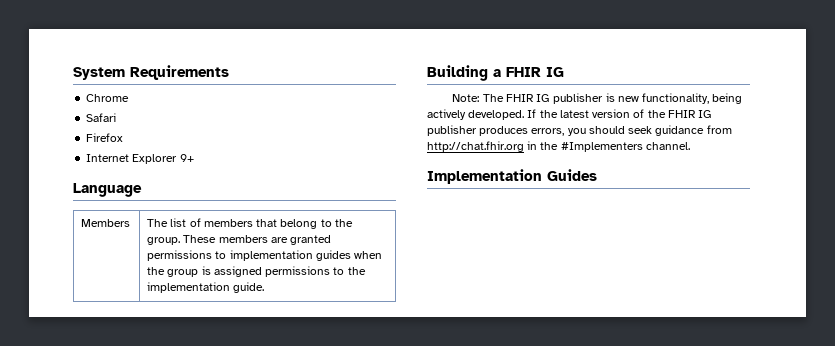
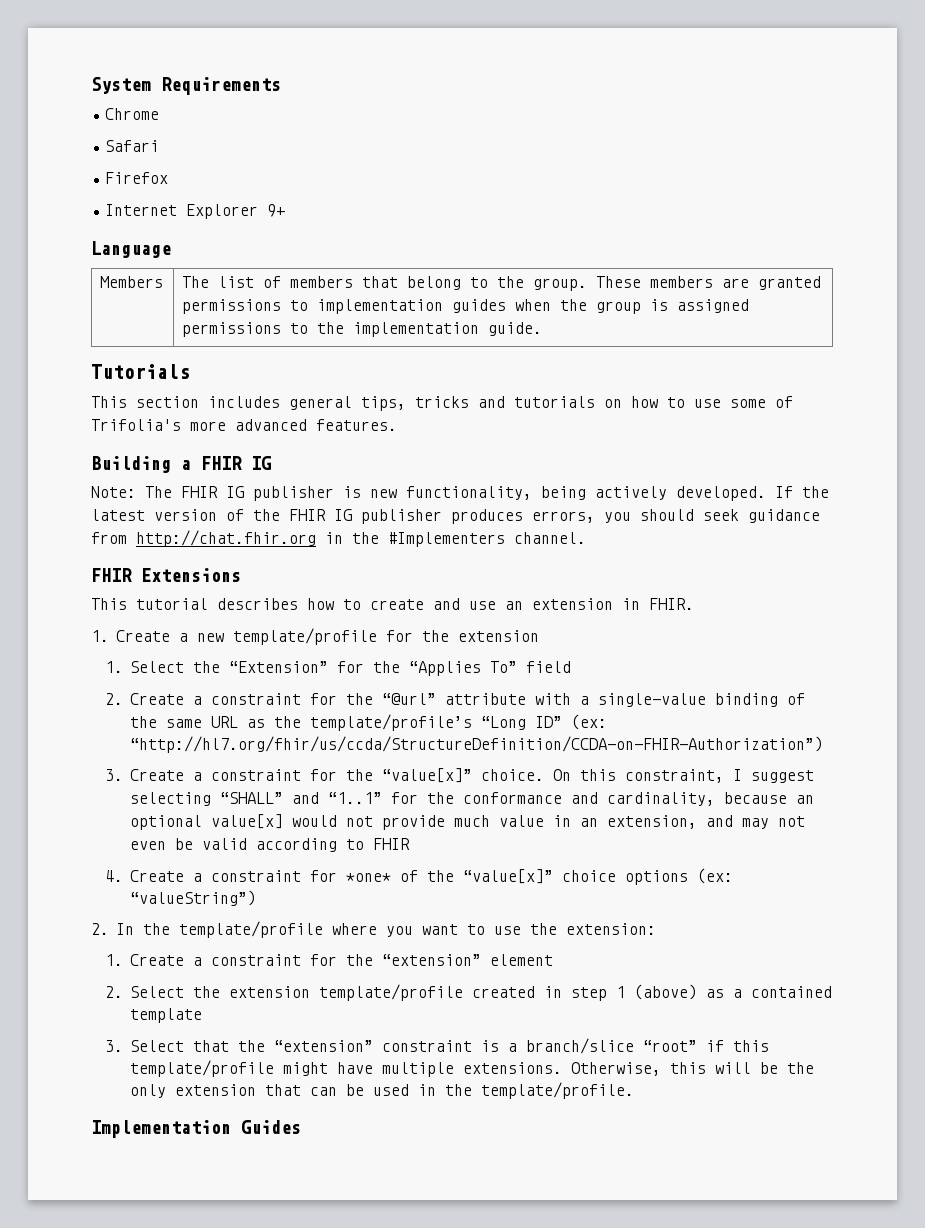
(265, 287) none -> [91,364,190,379] [91,396,793,411] [91,419,397,431] // Tutorials // This section includes general tips, tricks and tutorials on how to use some of Trifolia's more advanced features.
(690, 146) none -> [91,568,241,582] [91,598,694,610] [91,628,539,645] [105,661,571,676] [105,693,805,707] [129,714,607,731] [129,736,823,753] [105,768,814,783] [129,792,814,806] [129,814,805,830] [129,838,410,852] [105,868,733,885] [129,890,256,906] [91,921,656,938] [105,954,553,966] [105,984,832,1001] [129,1008,202,1023] [105,1038,769,1054] [129,1060,814,1077] [129,1082,634,1099] // FHIR Extensions // This tutorial describes how to create and use an extension in FHIR. // 1. Create a new template/profile for the extension // 1. Select the “Extension” for the “Applies To” field // 2. Create a constraint for the “@url” attribute with a single-value binding of the same URL as the template/profile’s “Long ID” (ex: “http://hl7.org/fhir/us/ccda/StructureDefinition/CCDA-on-FHIR-Authorization”) // 3. Create a constraint for the “value[x]” choice. On this constraint, I suggest selecting “SHALL” and “1..1” for the conformance and cardinality, because an optional value[x] would not provide much value in an extension, and may not even be valid according to FHIR // 4. Create a constraint for *one* of the “value[x]” choice options (ex: “valueString”) // 2. In the template/profile where you want to use the extension: // 1. Create a constraint for the “extension” element // 2. Select the extension template/profile created in step 1 (above) as a contained template // 3. Select that the “extension” constraint is a branch/slice “root” if this template/profile might have multiple extensions. Otherwise, this will be the only extension that can be used in the template/profile.

